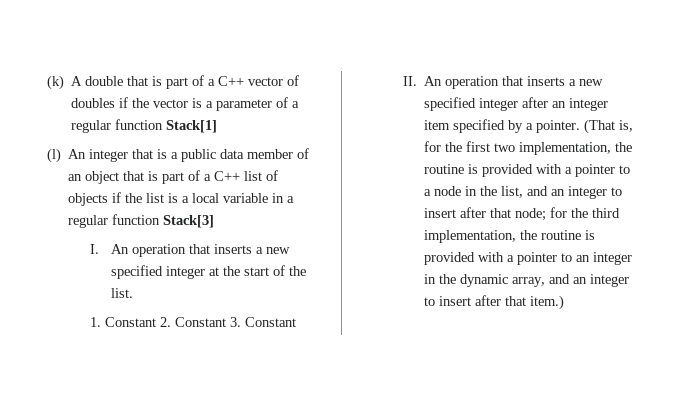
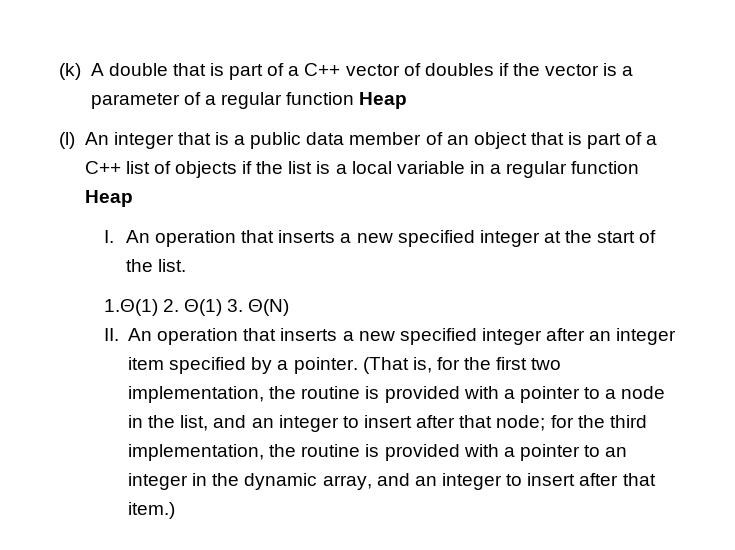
[166,120,218,133] Stack[1] -> [359,92,408,109] Heap
[163,215,215,228] Stack[3] -> [84,190,133,207] Heap
[89,317,296,327] 1. Constant 2. Constant 3. Constant -> [103,299,290,316] 1.Θ(1) 2. Θ(1) 3. Θ(N)

